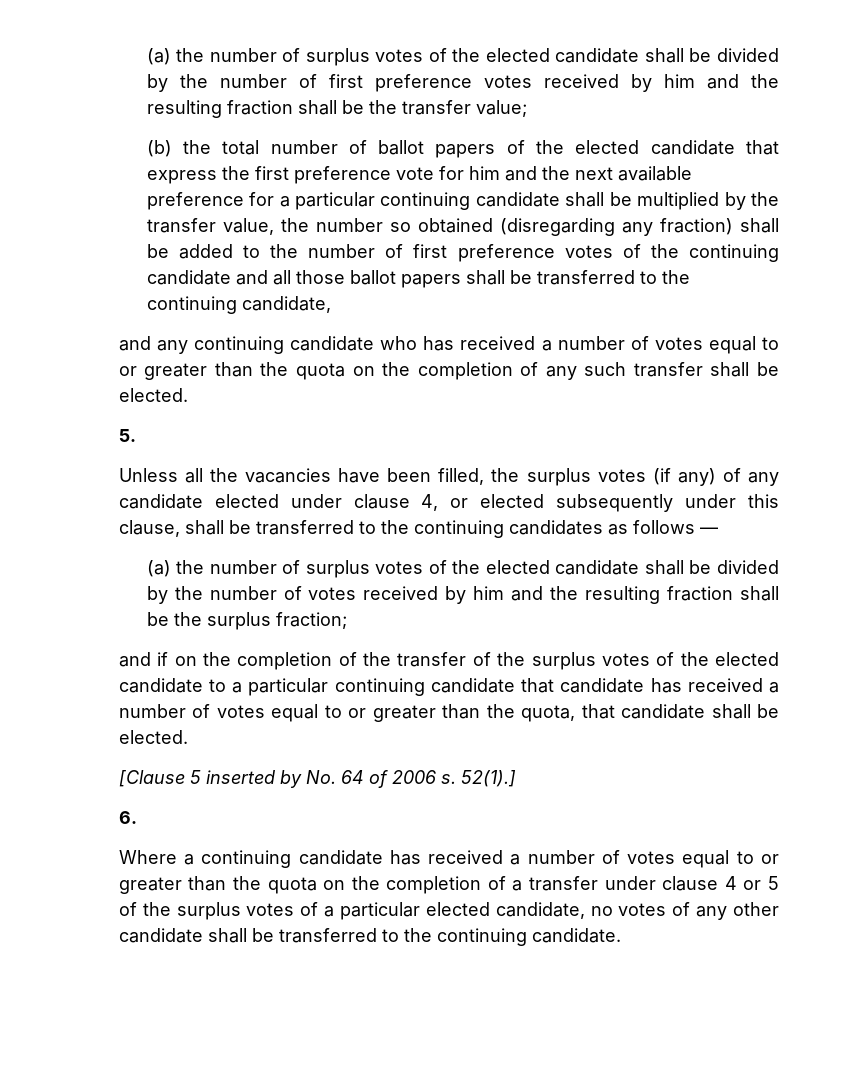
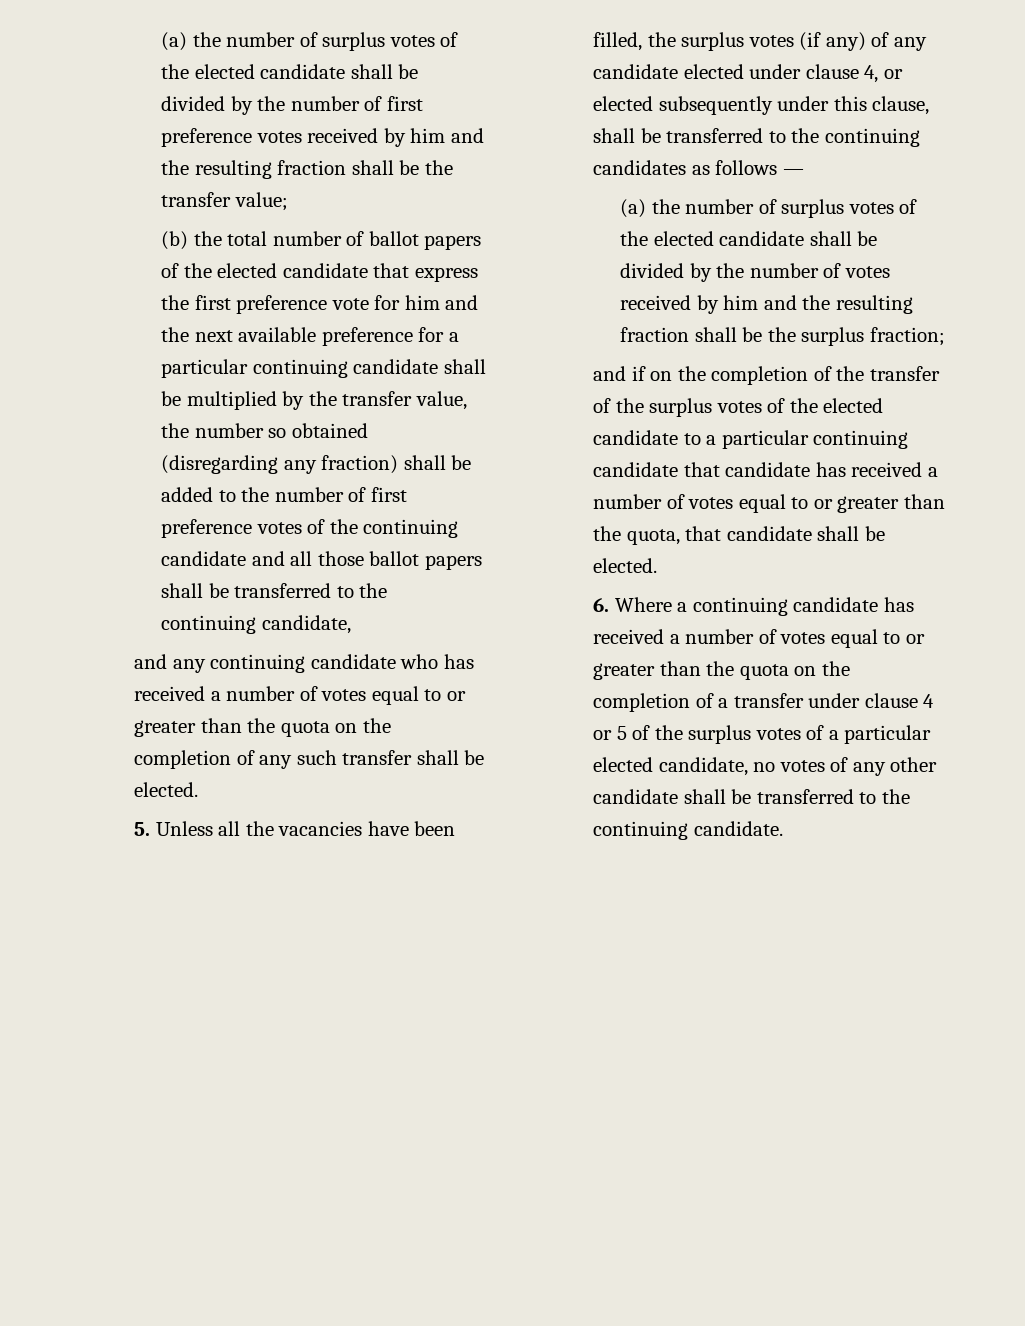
(136, 435) // -> (151, 829) none
[118,770,516,788] // [Clause 5 inserted by No. 64 of 2006 s. 52(1).] -> (658, 565) none
(137, 817) // -> (610, 605) none

